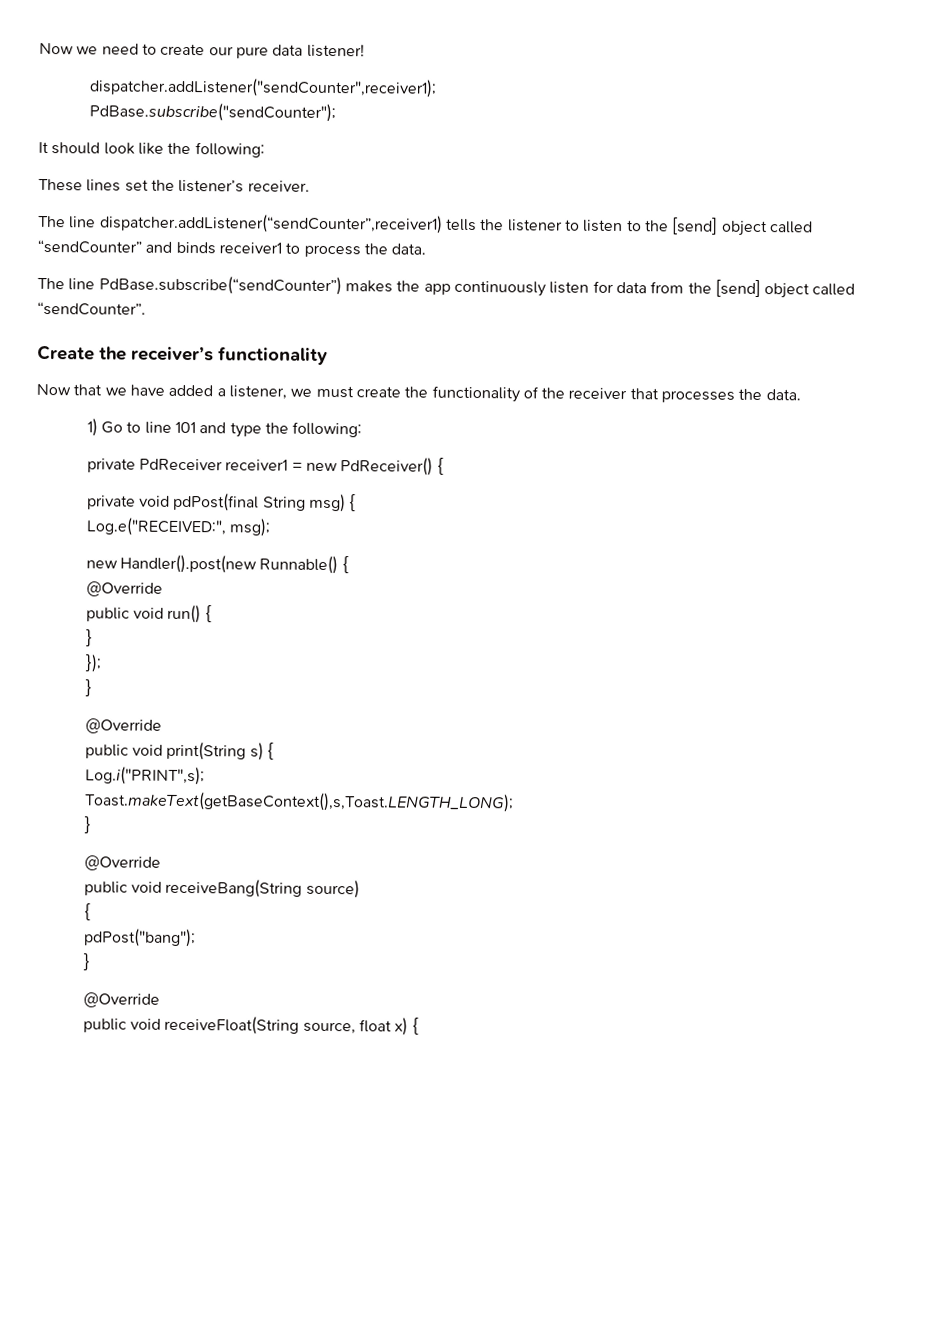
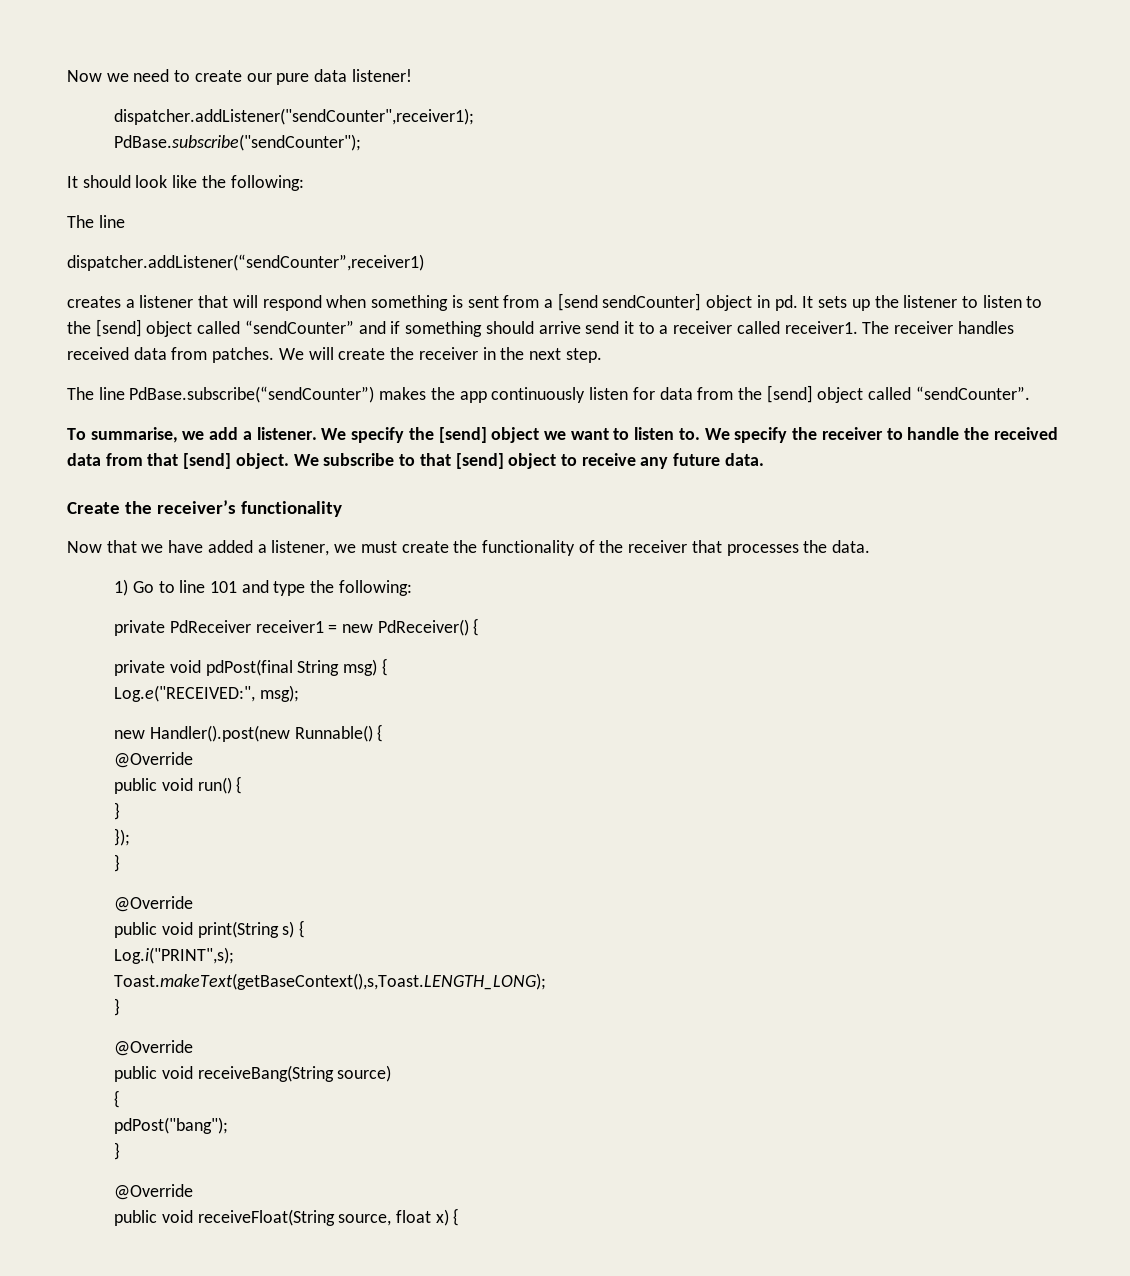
[38,178,310,193] [38,215,97,229] // These lines set the listener’s receiver. // The line -> [67,215,125,228] // The line //
[445,218,477,232] tells -> [67,293,870,311] // creates a listener that will respond when something is sent from a [send sendCounter] object in pd. It sets up
[175,241,427,258] binds receiver1 to process the data. -> [390,321,1014,337] [67,347,602,363] if something should arrive send it to a receiver called receiver1. The receiver handles received data from patches. We will create the receiver in the next step.
(146, 308) none -> [67,427,1058,443] [67,453,764,469] // To summarise, we add a listener. We specify the [send] object we want to listen to. We specify the receiver to handle the received data from that [send] object. We subscribe to that [send] object to receive any future data.

